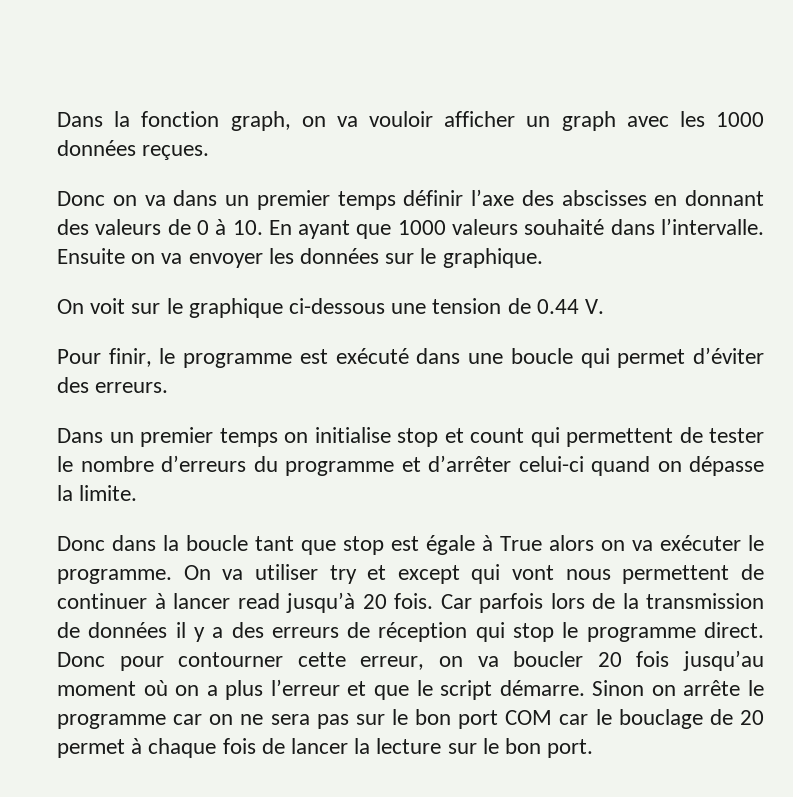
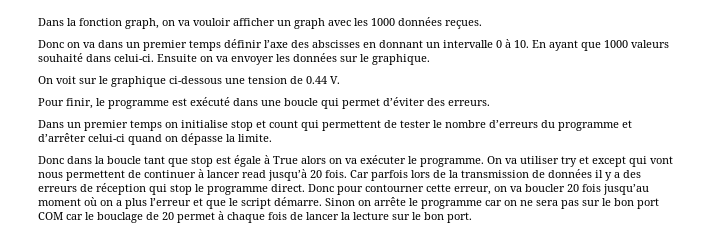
[57,219,191,235] des valeurs de -> [426,40,493,48] un intervalle
[661,218,764,235] l’intervalle. -> [114,54,154,62] celui-ci.

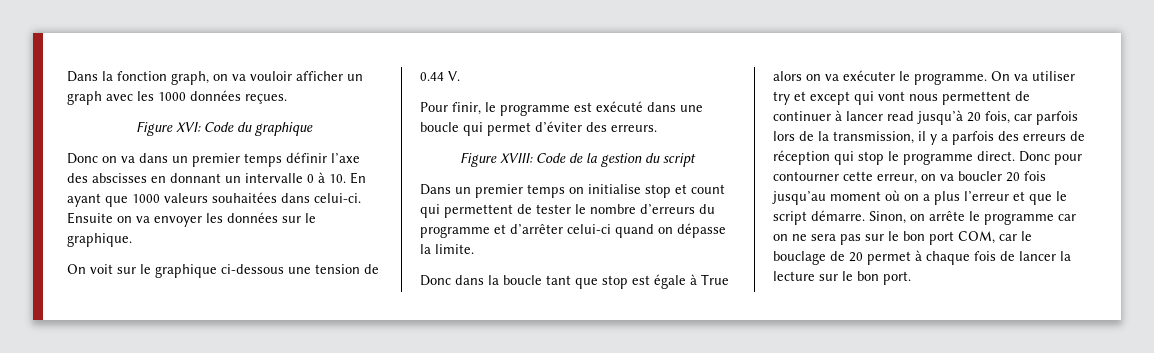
(482, 24) none -> [136,121,313,136] // Figure XVI: Code du graphique
[38,53,83,62] souhaité -> [212,192,277,203] souhaitées
(490, 103) none -> [460,152,696,167] // Figure XVIII: Code de la gestion du script
[325,170,369,178] fois. Car -> [985,111,1032,124] fois, car
[461,169,592,178] transmission de données -> [833,131,914,144] transmission,
(620, 175) none -> [952,131,994,145] parfois
[325,198,355,206] Sinon -> [869,211,906,224] Sinon,
[38,212,63,220] COM -> [958,231,995,244] COM,

